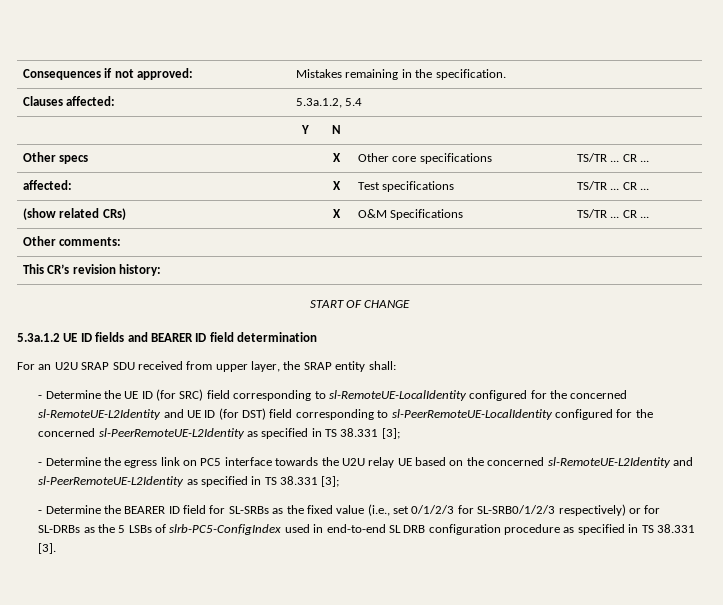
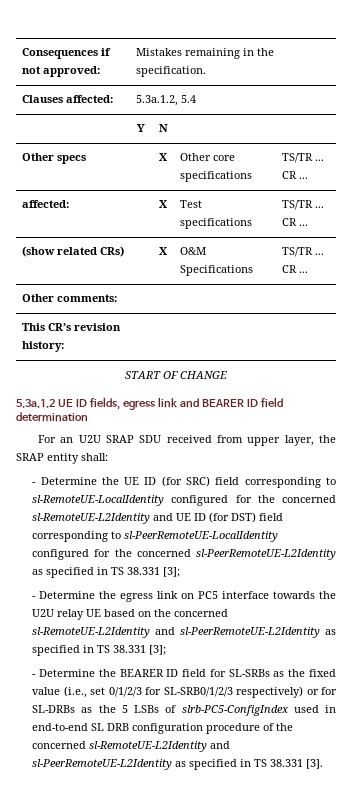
[95,332,125,342] fields -> [89,397,178,410] fields, egress link
(561, 529) none -> [263,723,294,731] [32,741,231,752] [32,759,173,770] of the concerned sl-RemoteUE-L2Identity and sl-PeerRemoteUE-L2Identity

